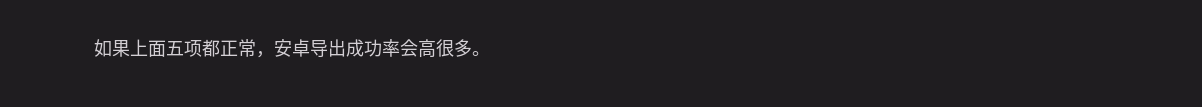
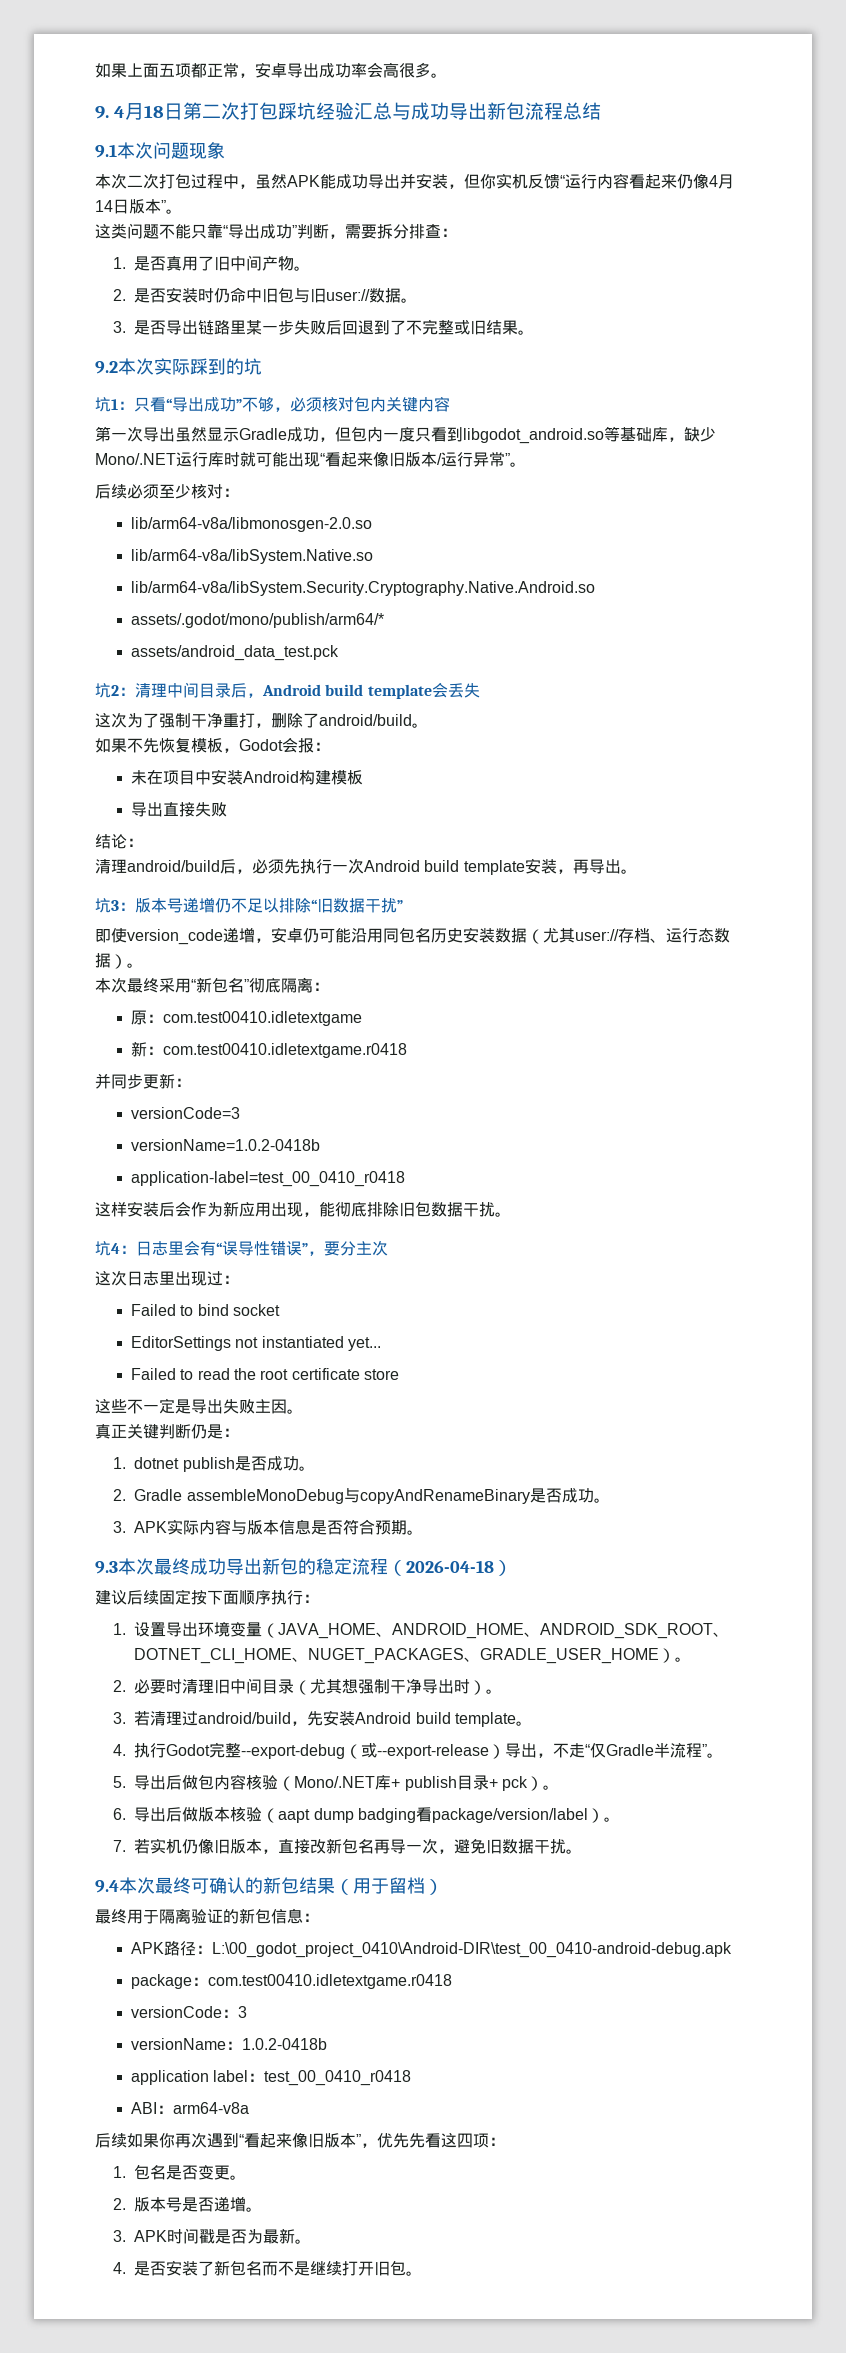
(490, 53) none -> [95,102,602,120] [95,142,225,159] [95,173,734,189] [95,199,182,214] [95,223,457,239] [113,255,311,271] [113,287,418,303] [113,319,535,335] [95,358,262,375] [95,396,450,412] [95,426,716,444] [95,452,526,467] [95,484,239,499] [131,517,373,532] [131,549,374,564] [131,581,596,596] [131,613,385,628] [131,645,340,661] [95,682,480,699] [95,712,428,728] [95,737,330,753] [131,769,364,785] [131,802,228,817] [95,834,143,849] [95,858,637,875] [95,897,403,913] [95,927,730,945] [95,953,143,969] [95,977,329,993] [131,1010,363,1026] [131,1041,408,1058] [95,1073,191,1089] [131,1107,241,1119] [131,1139,321,1151] [131,1171,406,1187] [95,1201,511,1217] [95,1240,388,1256] [95,1270,239,1286] [131,1304,281,1316] [131,1336,382,1351] [131,1368,400,1380] [95,1398,303,1414] [95,1424,239,1439] [113,1456,315,1472] [113,1488,610,1504] [113,1519,424,1535] [95,1558,512,1576] [95,1589,319,1605] [113,1621,730,1639] [134,1648,692,1664] [113,1678,503,1695] [113,1710,533,1727] [113,1742,724,1759] [113,1774,560,1791] [113,1807,621,1823] [113,1838,583,1854] [95,1877,443,1895] [95,1908,319,1924] [131,1941,733,1958] [131,1974,453,1989] [131,2006,248,2018] [131,2038,328,2050] [131,2070,412,2086] [131,2102,250,2114] [95,2132,505,2148] [113,2164,247,2180] [113,2196,263,2212] [113,2228,312,2244] [113,2260,423,2276] // 9. 4月18日第二次打包踩坑经验汇总与成功导出新包流程总结 // 9.1本次问题现象 // 本次二次打包过程中，虽然APK能成功导出并安装，但你实机反馈“运行内容看起来仍像4月14日版本”。 // 这类问题不能只靠“导出成功”判断，需要拆分排查： // 1.是否真用了旧中间产物。 // 2.是否安装时仍命中旧包与旧user://数据。 // 3.是否导出链路里某一步失败后回退到了不完整或旧结果。 // 9.2本次实际踩到的坑 // 坑1：只看“导出成功”不够，必须核对包内关键内容 // 第一次导出虽然显示Gradle成功，但包内一度只看到libgodot_android.so等基础库，缺少Mono/.NET运行库时就可能出现“看起来像旧版本/运行异常”。 // 后续必须至少核对： // lib/arm64-v8a/libmonosgen-2.0.so // lib/arm64-v8a/libSystem.Native.so // lib/arm64-v8a/libSystem.Security.Cryptography.Native.Android.so // assets/.godot/mono/publish/arm64/* // assets/android_data_test.pck // 坑2：清理中间目录后，Android build template会丢失 // 这次为了强制干净重打，删除了android/build。 // 如果不先恢复模板，Godot会报： // 未在项目中安装Android构建模板 // 导出直接失败 // 结论： // 清理android/build后，必须先执行一次Android build template安装，再导出。 // 坑3：版本号递增仍不足以排除“旧数据干扰” // 即使version_code递增，安卓仍可能沿用同包名历史安装数据（尤其user://存档、运行态数据）。 // 本次最终采用“新包名”彻底隔离： // 原：com.test00410.idletextgame // 新：com.test00410.idletextgame.r0418 // 并同步更新： // versionCode=3 // versionName=1.0.2-0418b // application-label=test_00_0410_r0418 // 这样安装后会作为新应用出现，能彻底排除旧包数据干扰。 // 坑4：日志里会有“误导性错误”，要分主次 // 这次日志里出现过： // Failed to bind socket // EditorSettings not instantiated yet... // Failed to read the root certificate store // 这些不一定是导出失败主因。 // 真正关键判断仍是： // 1. dotnet publish是否成功。 // 2. Gradle assembleMonoDebug与copyAndRenameBinary是否成功。 // 3. APK实际内容与版本信息是否符合预期。 // 9.3本次最终成功导出新包的稳定流程（2026-04-18） // 建议后续固定按下面顺序执行： // 1.设置导出环境变量（JAVA_HOME、ANDROID_HOME、ANDROID_SDK_ROOT、DOTNET_CLI_HOME、NUGET_PACKAGES、GRADLE_USER_HOME）。 // 2.必要时清理旧中间目录（尤其想强制干净导出时）。 // 3.若清理过android/build，先安装Android build template。 // 4.执行Godot完整--export-debug（或--export-release）导出，不走“仅Gradle半流程”。 // 5.导出后做包内容核验（Mono/.NET库+ publish目录+ pck）。 // 6.导出后做版本核验（aapt dump badging看package/version/label）。 // 7.若实机仍像旧版本，直接改新包名再导一次，避免旧数据干扰。 // 9.4本次最终可确认的新包结果（用于留档） // 最终用于隔离验证的新包信息： // APK路径：L:\00_godot_project_0410\Android-DIR\test_00_0410-android-debug.apk // package：com.test00410.idletextgame.r0418 // versionCode：3 // versionName：1.0.2-0418b // application label：test_00_0410_r0418 // ABI：arm64-v8a // 后续如果你再次遇到“看起来像旧版本”，优先先看这四项： // 1.包名是否变更。 // 2.版本号是否递增。 // 3. APK时间戳是否为最新。 // 4.是否安装了新包名而不是继续打开旧包。

